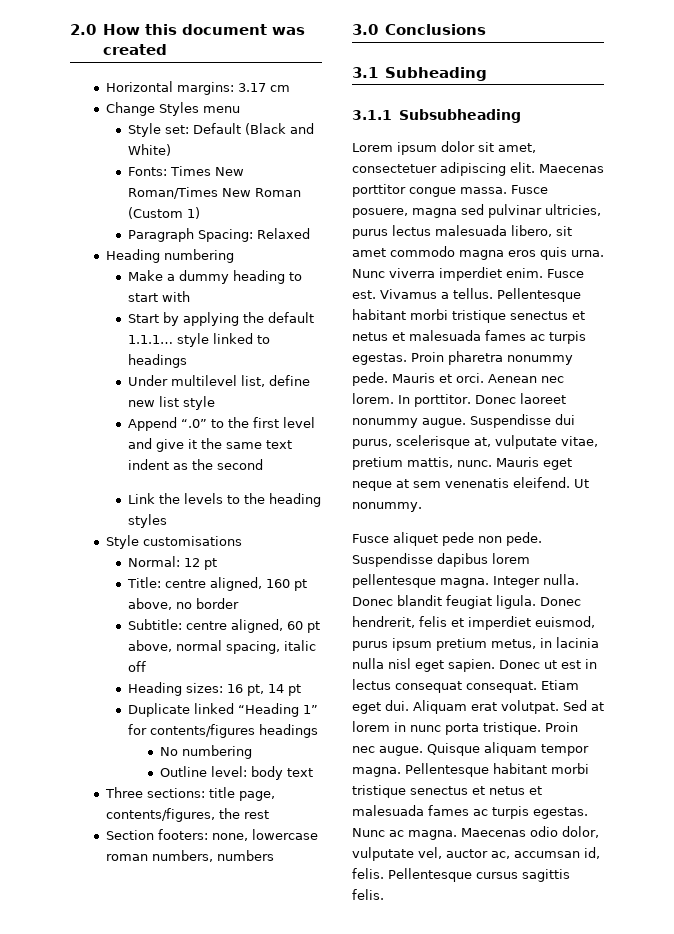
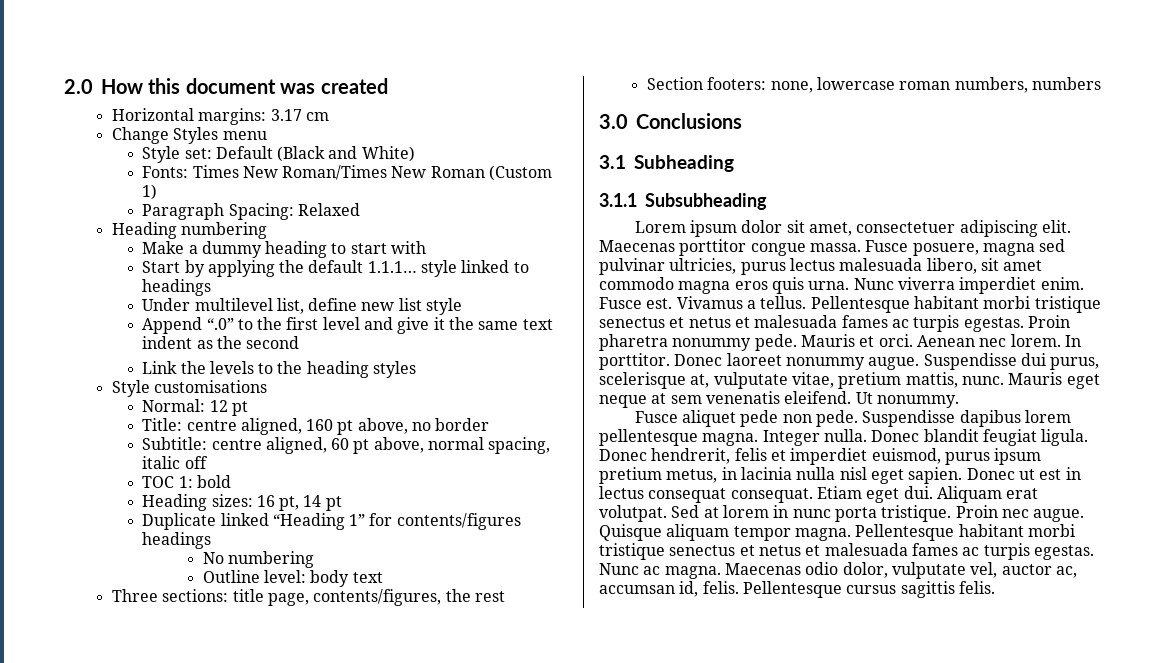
(146, 666) none -> [142,475,231,488] // TOC 1: bold

